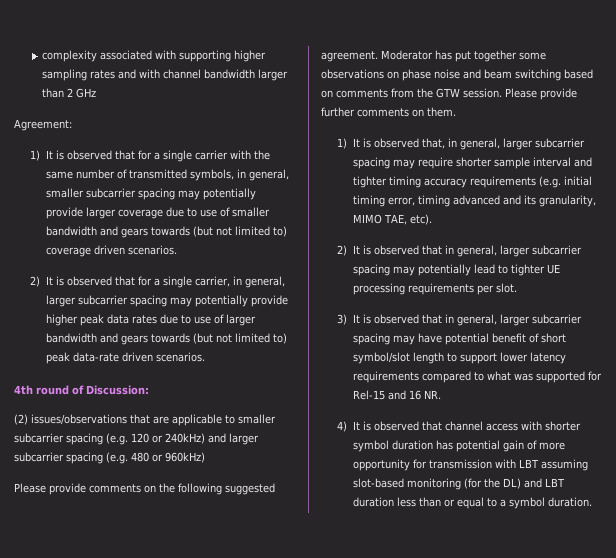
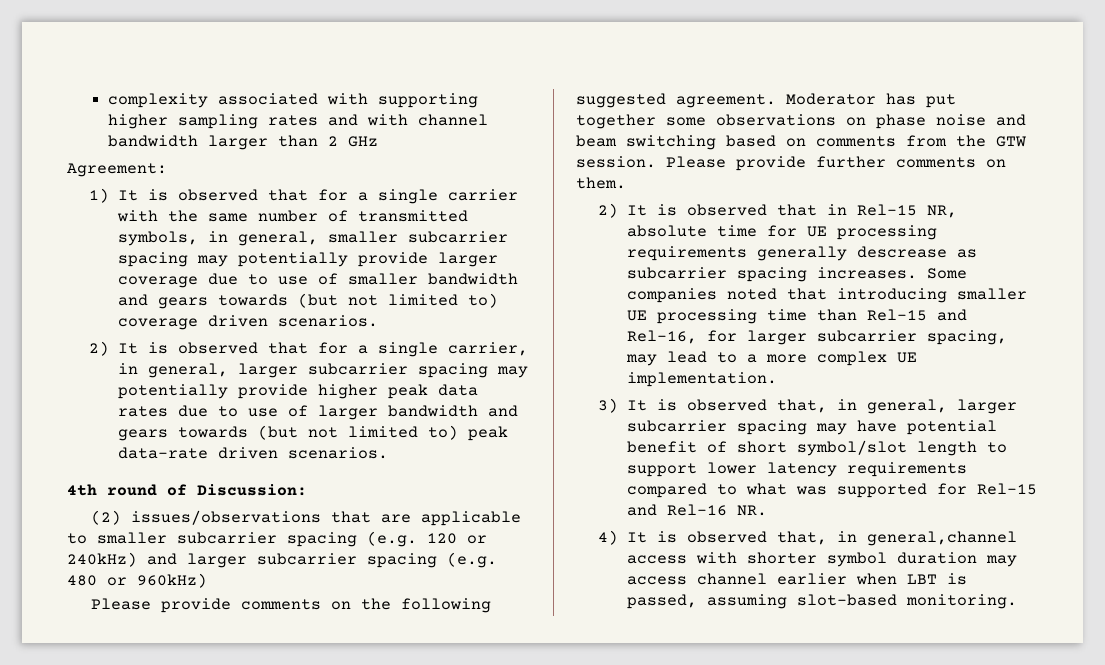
[337,138,586,150] [353,157,593,169] [353,176,593,188] [353,195,597,207] [353,214,433,225] [337,245,583,257] [353,264,561,276] [353,283,518,295] [337,314,443,325] 1) It is observed that, in general, larger subcarrier spacing may require shorter sample interval and tighter timing accuracy requirements (e.g. initial timing error, timing advanced and its granularity, MIMO TAE, etc). // 2) It is observed that in general, larger subcarrier spacing may potentially lead to tighter UE processing requirements per slot. // 3) It is observed that -> [598,203,957,218] [626,225,937,240] [626,246,977,261] [626,267,967,282] [626,288,1027,303] [626,309,967,324] [626,330,1007,345] [625,351,917,366] [626,372,777,387] [598,398,827,413] 2) It is observed that in Rel-15 NR, absolute time for UE processing requirements generally descrease as subcarrier spacing increases. Some companies noted that introducing smaller UE processing time than Rel-15 and Rel-16, for larger subcarrier spacing, may lead to a more complex UE implementation. // 3) It is observed that,
[409,390,422,400] 16 -> [666,504,727,516] Rel-16
[422,421,484,431] that channel -> [776,531,1017,546] that, in general,channel
[436,440,566,452] [353,459,589,471] [353,478,566,490] [353,497,593,509] has potential gain of more opportunity for transmission with LBT assuming slot-based monitoring (for the DL) and LBT duration less than or equal to a symbol duration. -> [985,555,1017,567] [626,573,967,585] [626,594,1017,609] may access channel earlier when LBT is passed, assuming slot-based monitoring.

